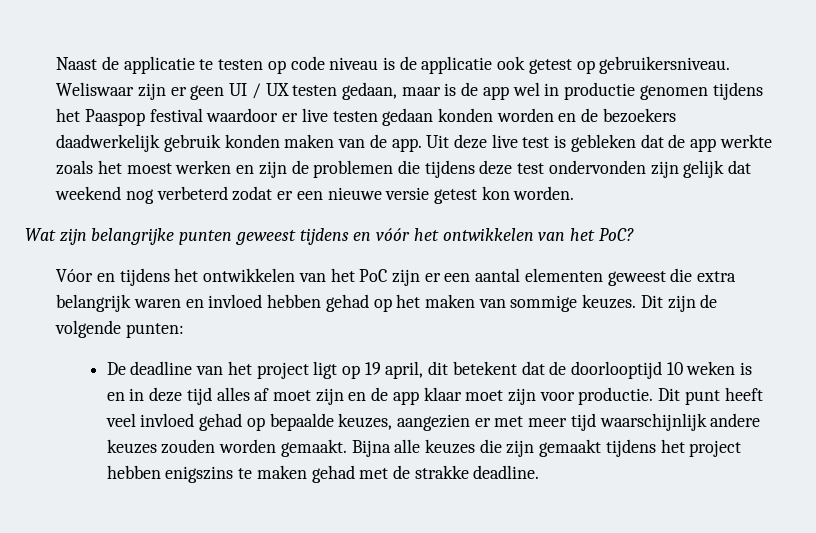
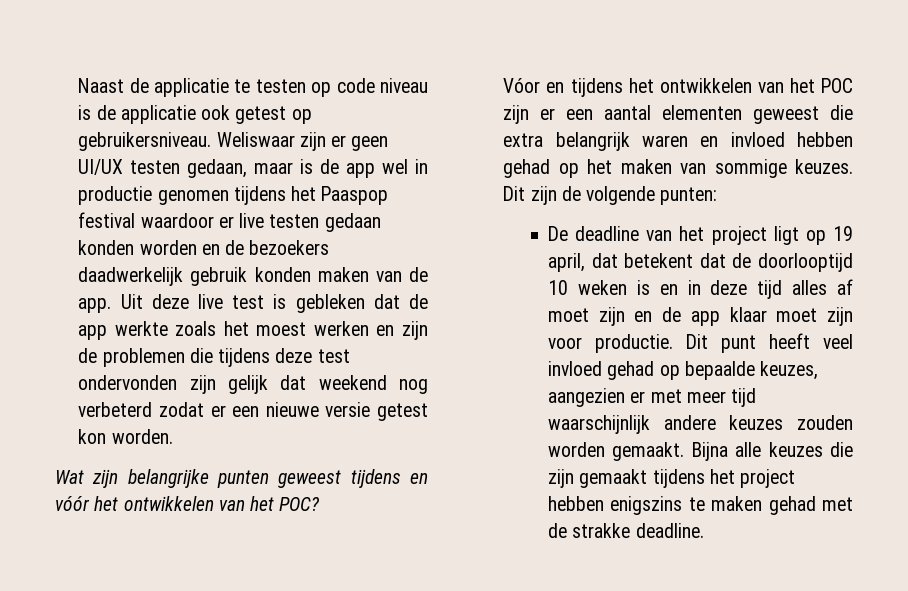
[229,83,289,99] UI / UX -> [78,159,124,175] UI/UX
[598,228,634,241] PoC? -> [279,497,321,511] POC?
[359,269,388,282] PoC -> [821,78,853,93] POC
[428,361,449,375] dit -> [591,253,618,268] dat

